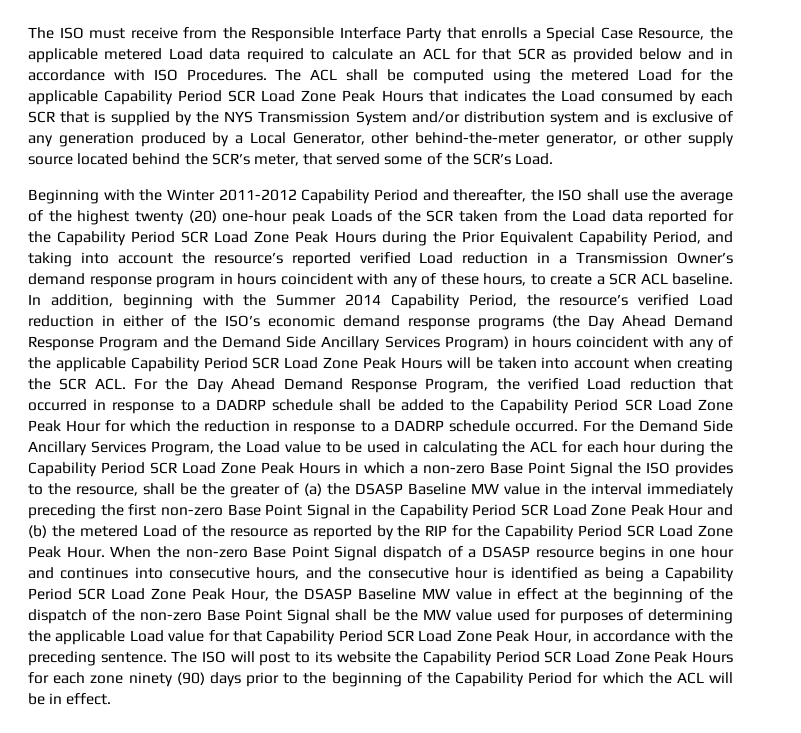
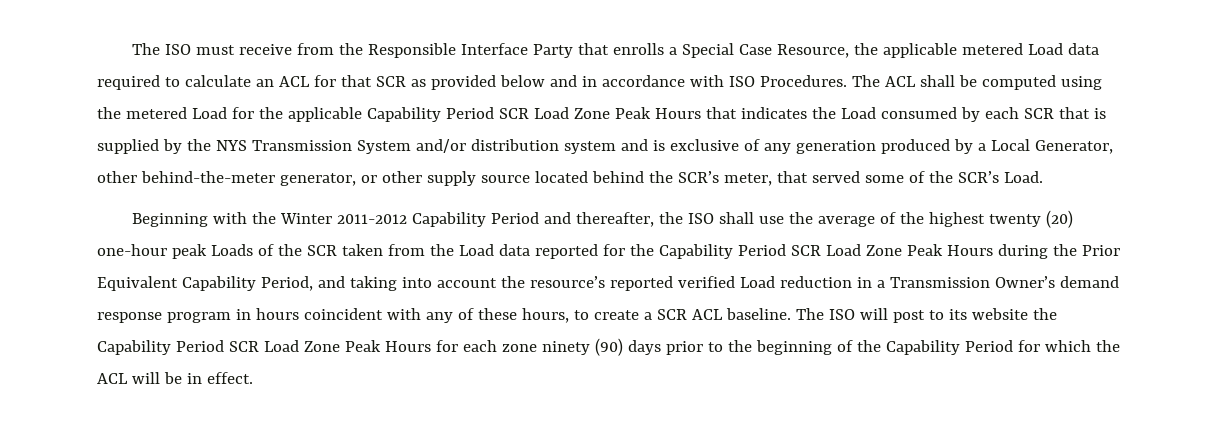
[28,294,734,309] [28,315,733,330] [28,336,733,351] [28,357,733,372] [28,378,733,393] [28,399,733,414] [28,420,733,435] [28,441,733,456] [28,462,733,477] [28,483,734,498] [28,504,733,519] [28,525,734,540] [28,546,734,561] [28,567,734,582] [28,588,733,603] [28,609,733,624] [28,630,733,645] [28,651,167,666] In addition, beginning with the Summer 2014 Capability Period, the resource’s verified Load reduction in either of the ISO’s economic demand response programs (the Day Ahead Demand Response Program and the Demand Side Ancillary Services Program) in hours coincident with any of the applicable Capability Period SCR Load Zone Peak Hours will be taken into account when creating the SCR ACL. For the Day Ahead Demand Response Program, the verified Load reduction that occurred in response to a DADRP schedule shall be added to the Capability Period SCR Load Zone Peak Hour for which the reduction in response to a DADRP schedule occurred. For the Demand Side Ancillary Services Program, the Load value to be used in calculating the ACL for each hour during the Capability Period SCR Load Zone Peak Hours in which a non-zero Base Point Signal the ISO provides to the resource, shall be the greater of (a) the DSASP Baseline MW value in the interval immediately preceding the first non-zero Base Point Signal in the Capability Period SCR Load Zone Peak Hour and (b) the metered Load of the resource as reported by the RIP for the Capability Period SCR Load Zone Peak Hour. When the non-zero Base Point Signal dispatch of a DSASP resource begins in one hour and continues into consecutive hours, and the consecutive hour is identified as being a Capability Period SCR Load Zone Peak Hour, the DSASP Baseline MW value in effect at the beginning of the dispatch of the non-zero Base Point Signal shall be the MW value used for purposes of determining the applicable Load value for that Capability Period SCR Load Zone Peak Hour, in accordance with the preceding sentence. -> (791, 314) none

